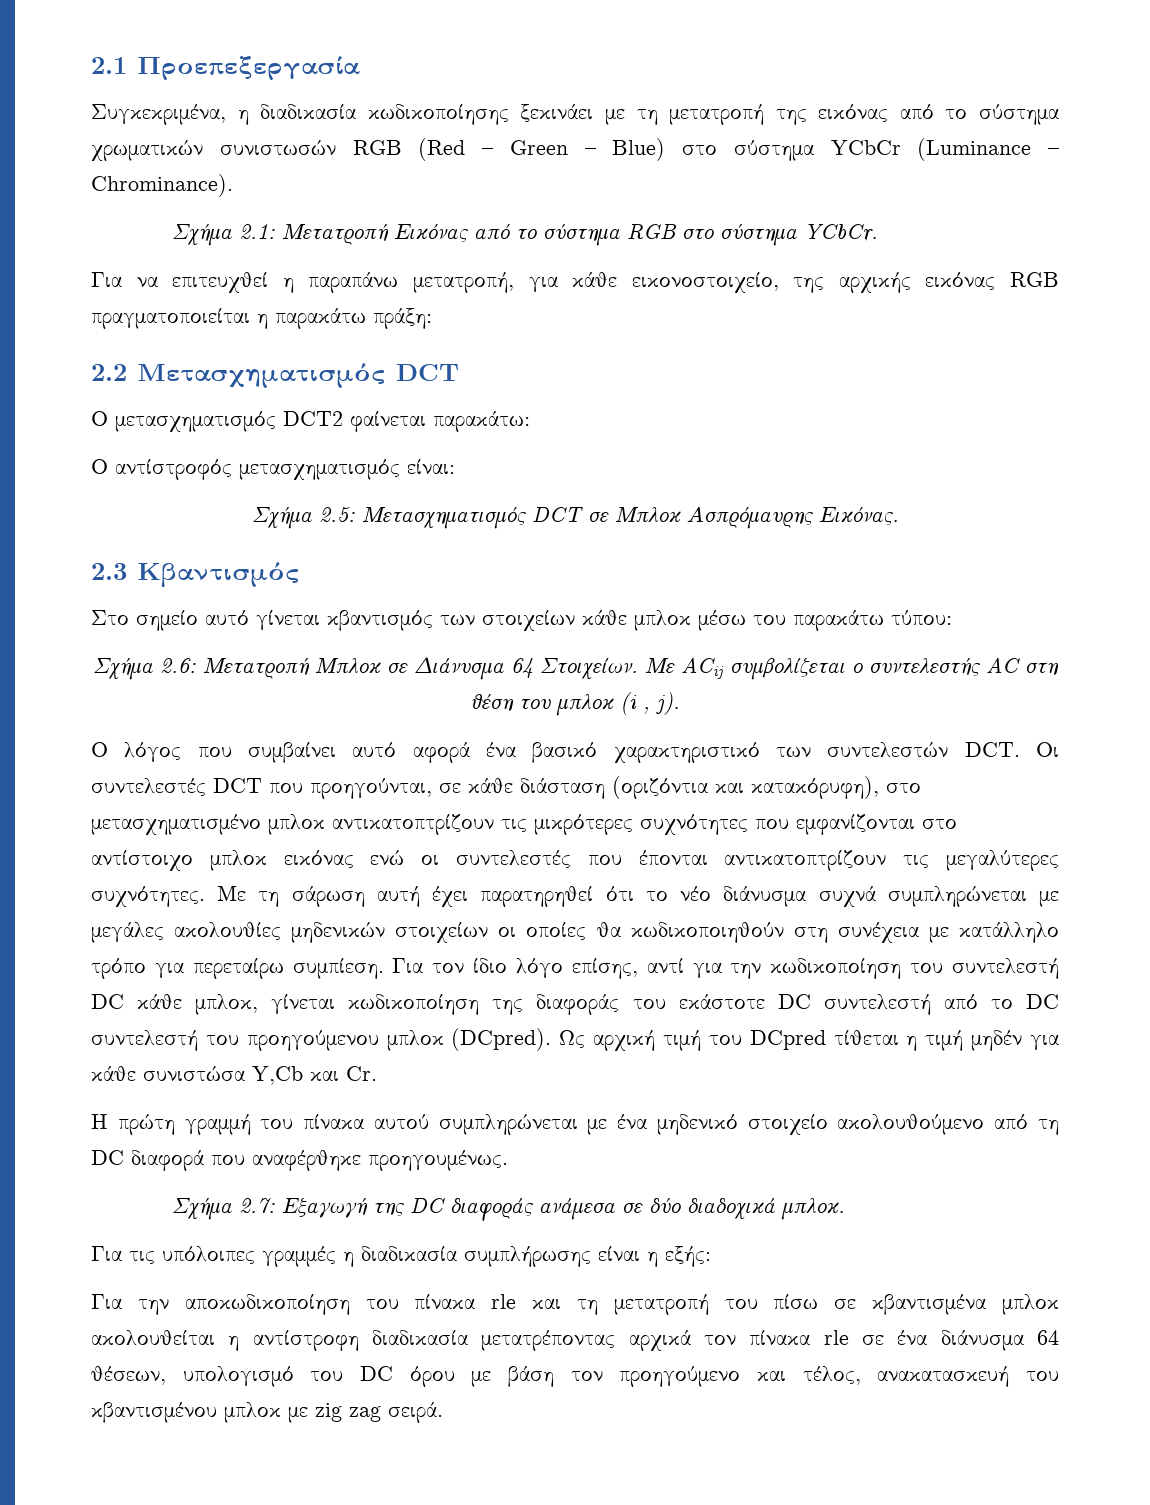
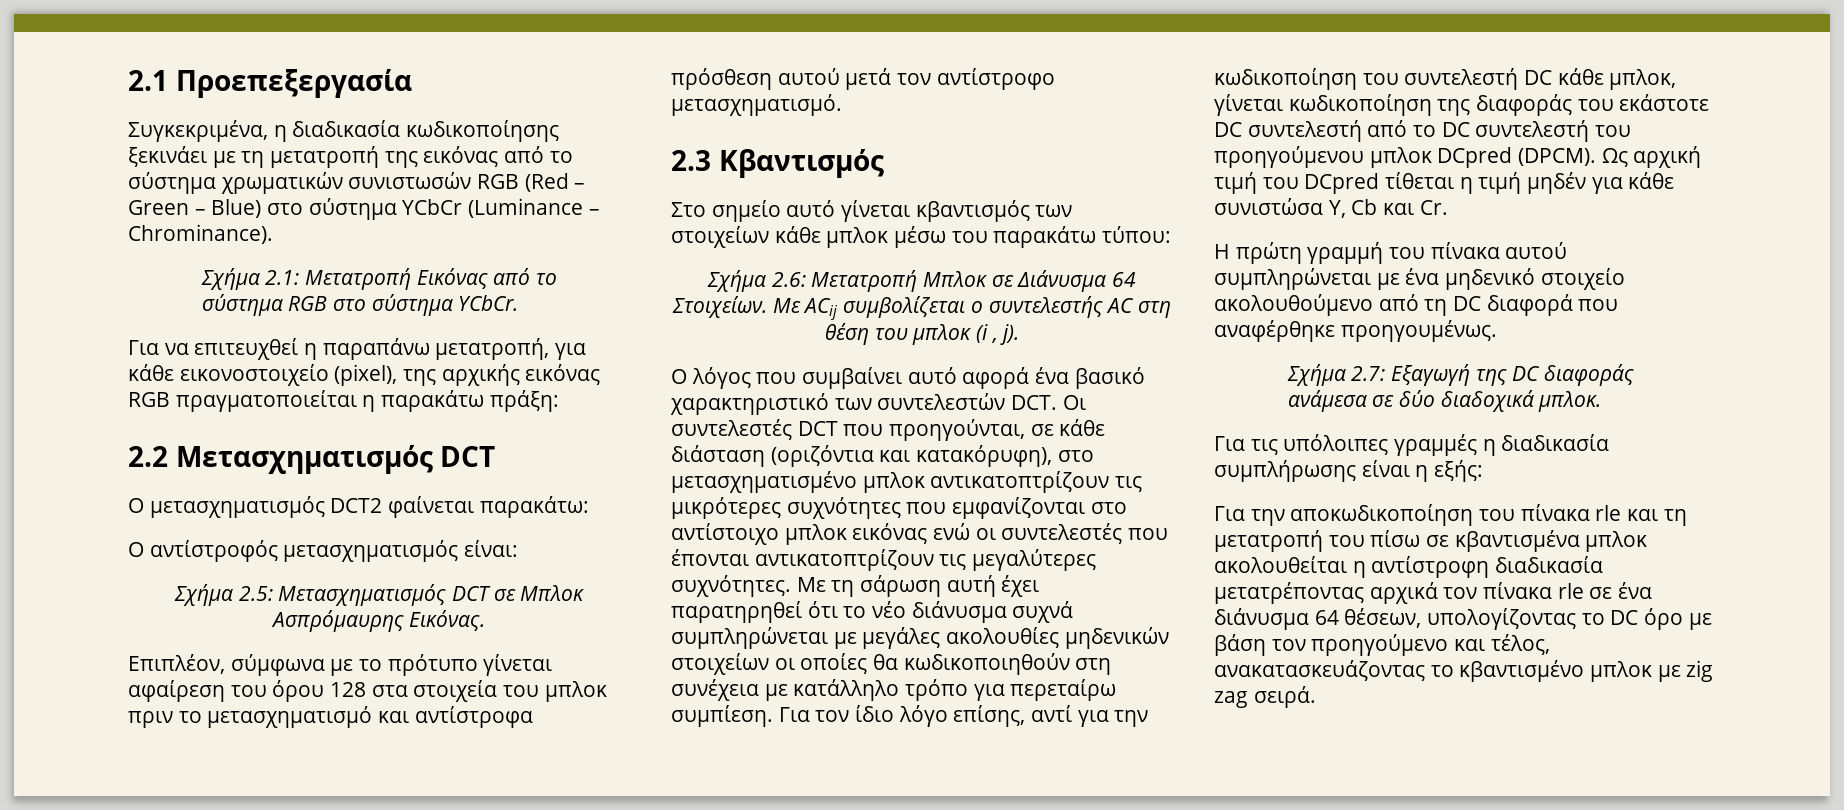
[631,272,779,293] εικονοστοιχείο, -> [179,364,398,386] εικονοστοιχείο (pixel),
(899, 516) none -> [128,654,553,676] [128,680,607,702] [128,706,533,728] [671,68,1055,90] [671,94,842,116] // Επιπλέον, σύμφωνα με το πρότυπο γίνεται αφαίρεση του όρου 128 στα στοιχεία του μπλοκ πριν το μετασχηματισμό και αντίστροφα πρόσθεση αυτού μετά τον αντίστροφο μετασχηματισμό.
[451,1028,552,1051] (DCpred). -> [1437,147,1597,168] DCpred (DPCM).
[252,1066,303,1085] Y,Cb -> [1328,199,1378,218] Y, Cb
[182,1366,455,1387] υπολογισμό του DC όρου -> [1426,608,1684,630] υπολογίζοντας το DC όρο
[877,1366,1059,1387] [91,1402,217,1423] ανακατασκευή του κβαντισμένου -> [1214,660,1585,682] ανακατασκευάζοντας το κβαντισμένο

